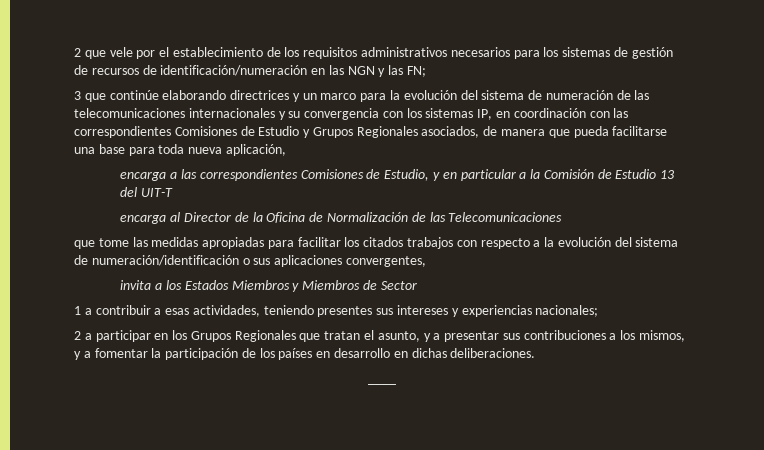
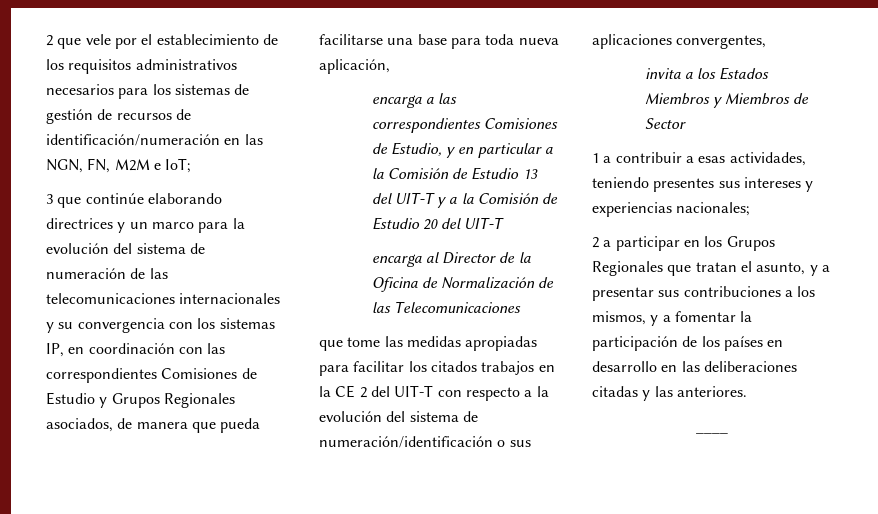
[347,65,427,77] NGN y las FN; -> [46,158,192,173] NGN, FN, M2M e IoT;
(174, 192) none -> [437,193,559,208] [371,217,505,230] y a la Comisión de Estudio 20 del UIT-T
(454, 243) none -> [538,365,555,372] [319,385,434,398] en la CE 2 del UIT-T
[411,348,536,358] dichas deliberaciones. -> [681,361,797,372] [592,386,747,401] las deliberaciones citadas y las anteriores.

